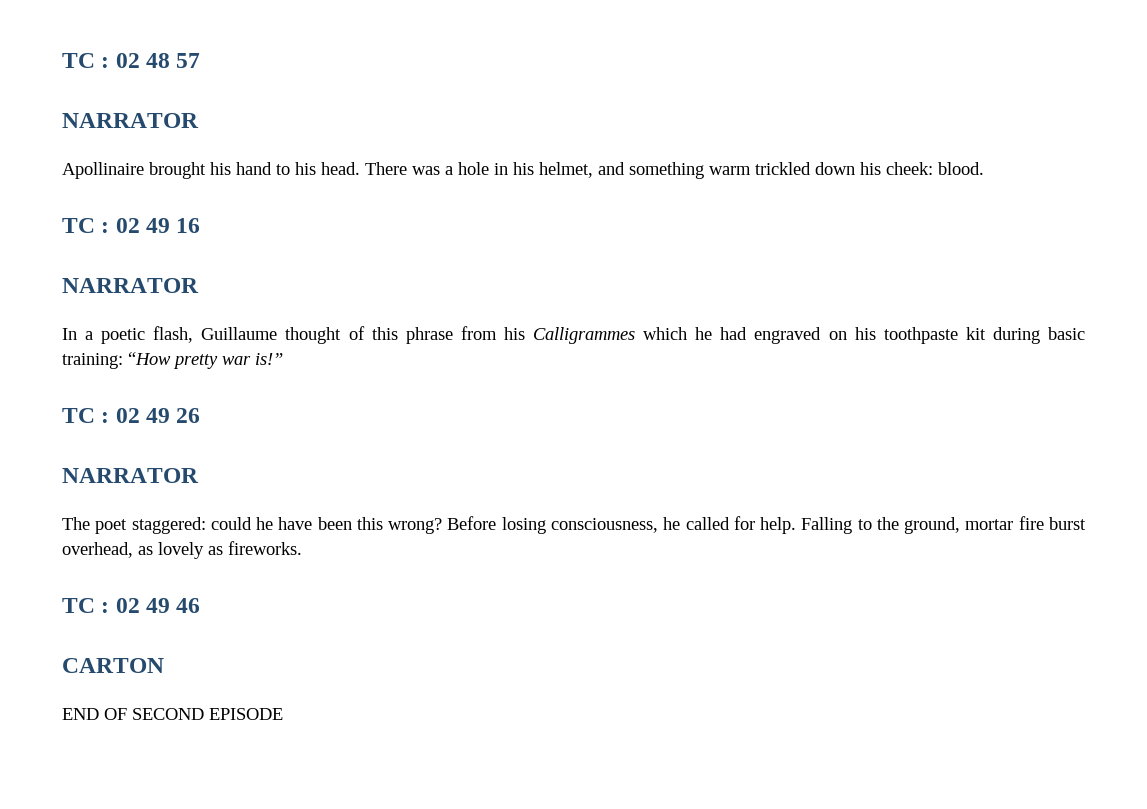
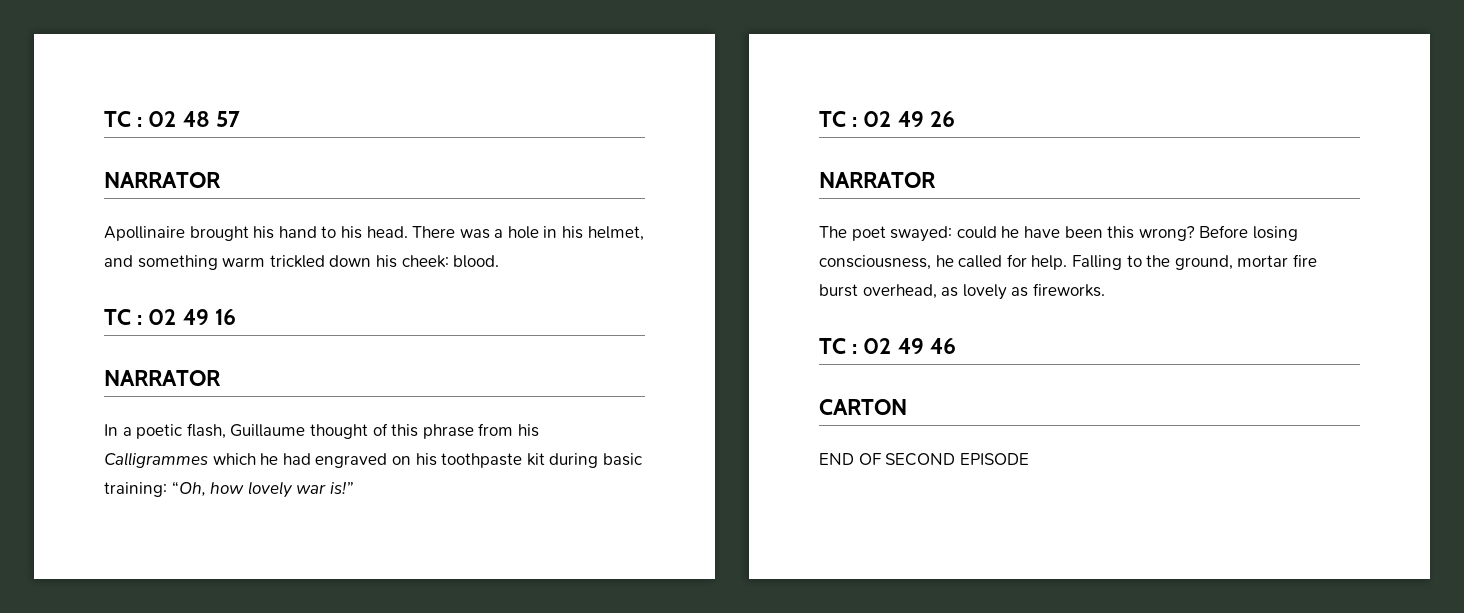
[128,352,218,369] “How pretty -> [171,481,293,498] “Oh, how lovely
[131,517,206,534] staggered: -> [890,226,953,242] swayed:

